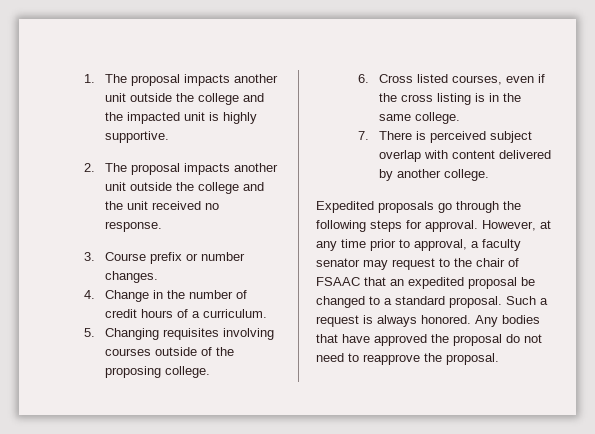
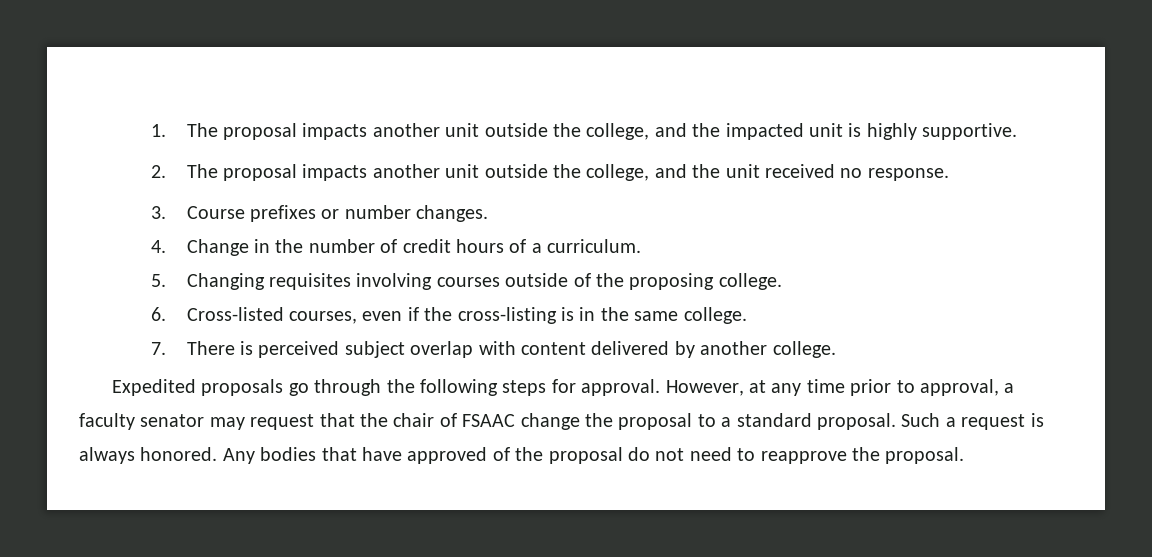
[197,93,239,105] college -> [586,123,650,140] college,
[197,182,239,194] college -> [586,164,650,181] college,
[149,252,182,264] prefix -> [249,205,316,222] prefixes
[378,74,448,83] Cross listed -> [186,307,284,321] Cross-listed
[400,93,471,105] cross listing -> [457,307,557,324] cross-listing
[439,258,450,267] to -> [319,413,355,427] that
[364,277,535,289] [316,296,365,308] that an expedited proposal be changed -> [520,413,693,430] change the proposal
(427, 340) none -> [492,447,510,461] of

